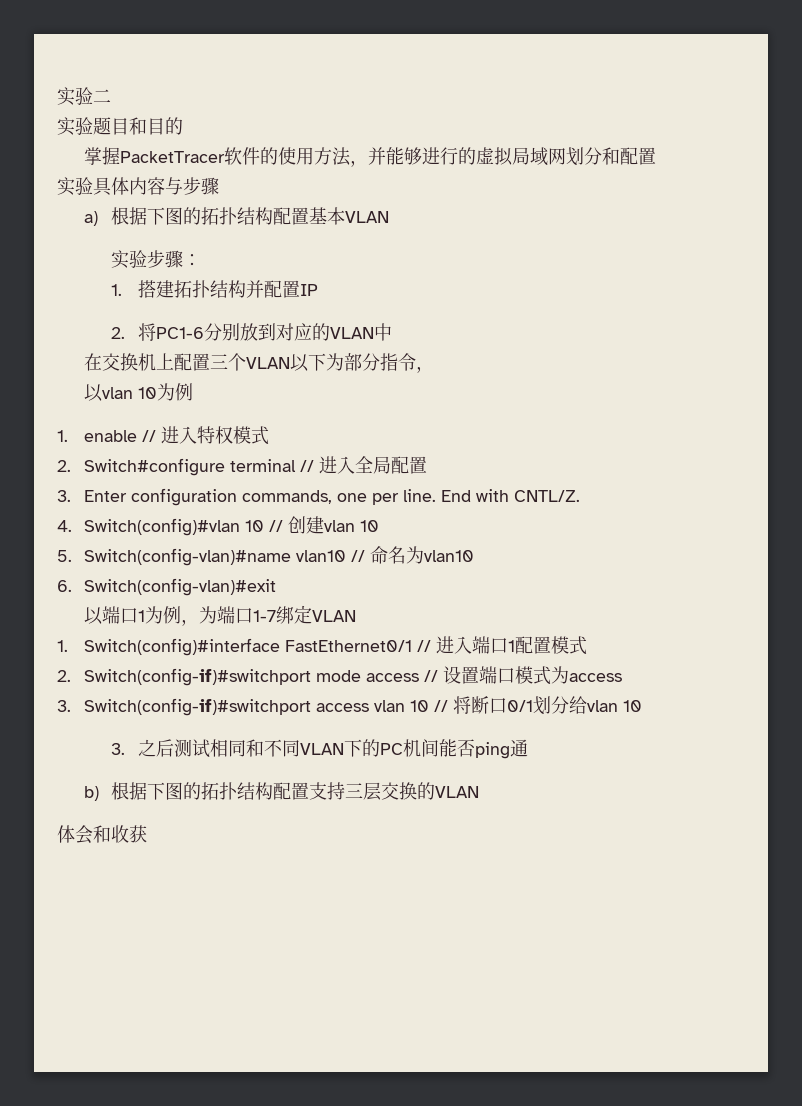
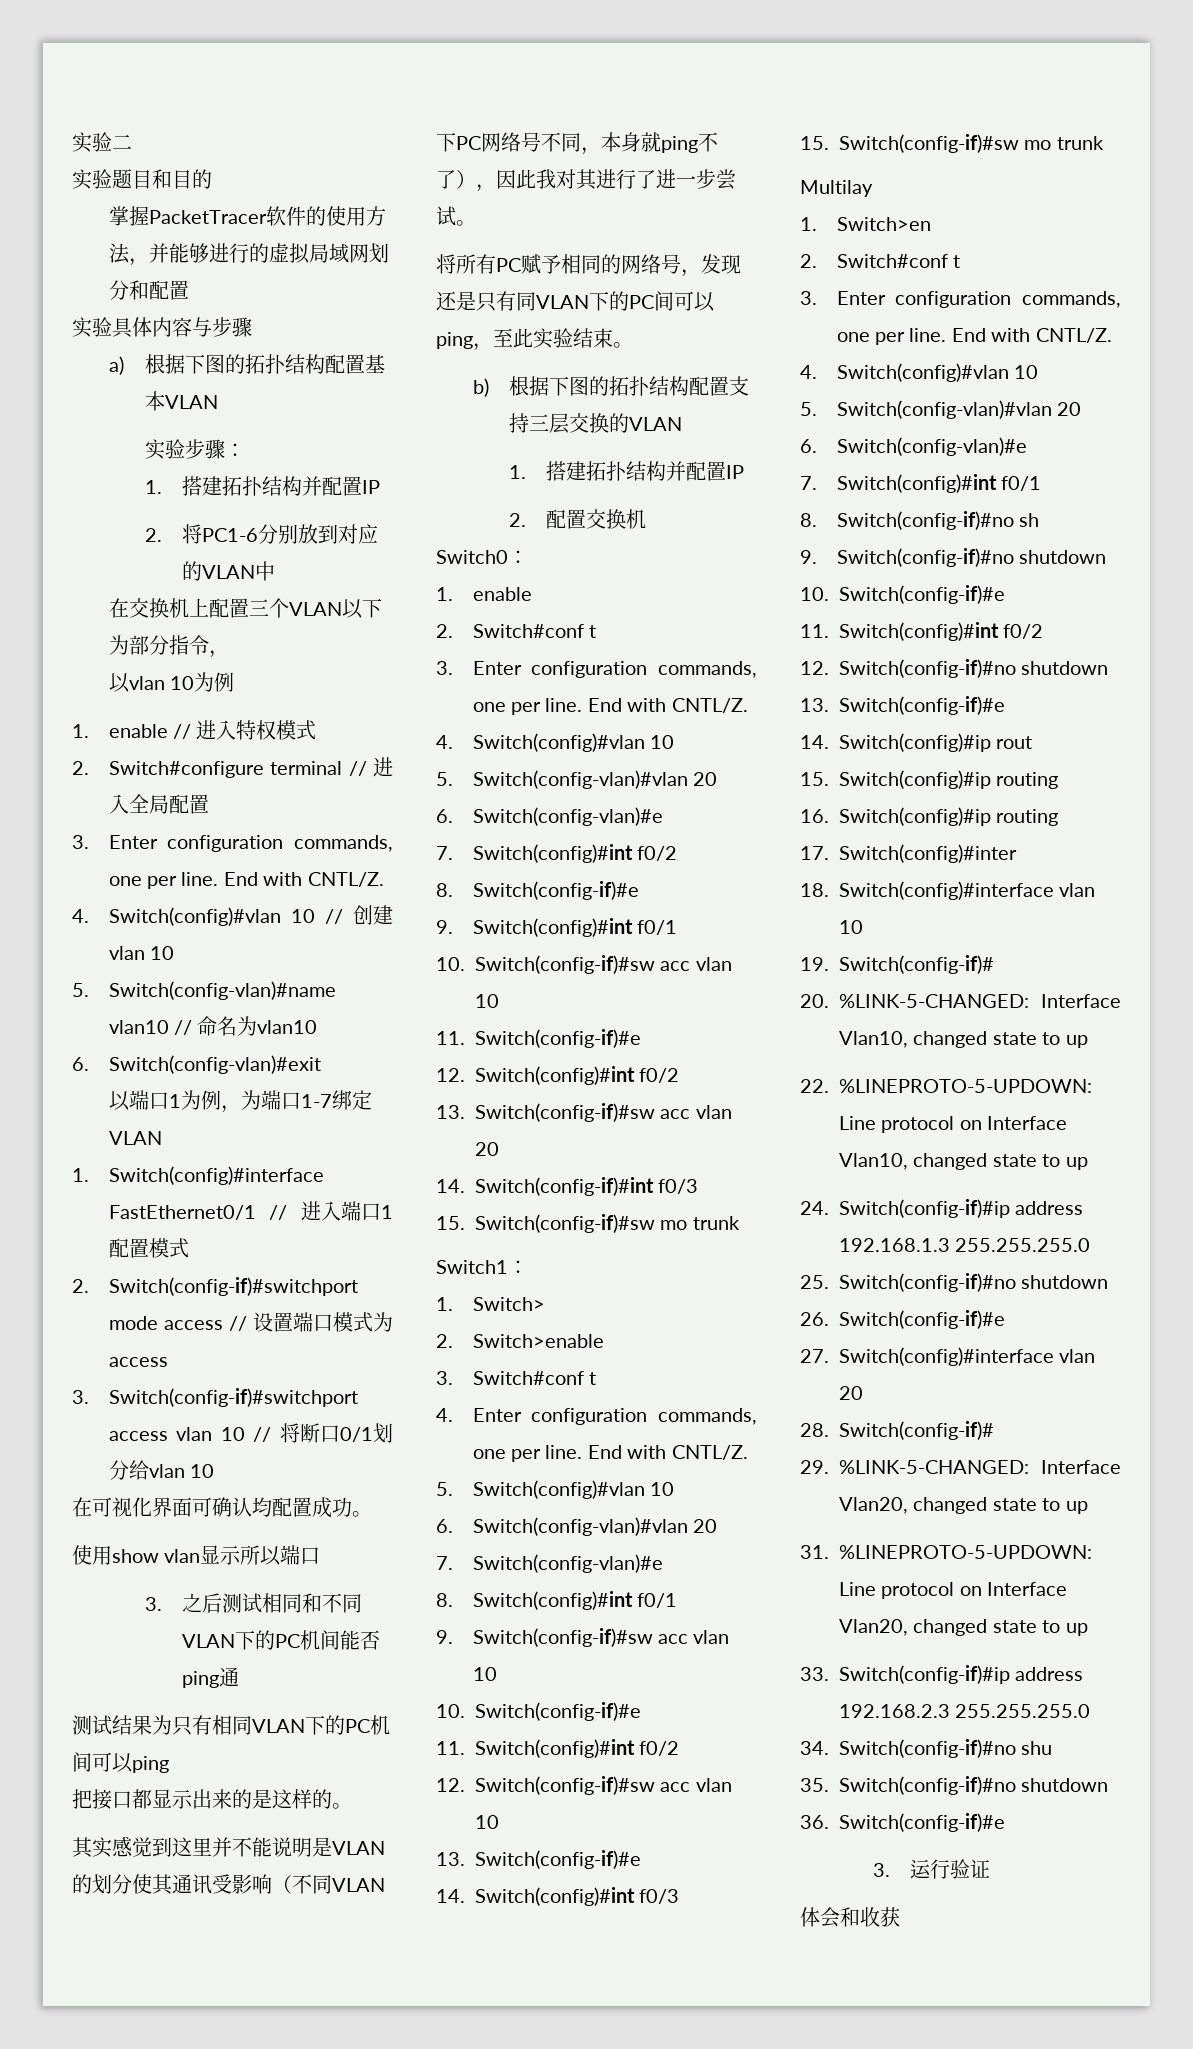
(642, 706) none -> [72,1497,372,1518] [72,1545,321,1566] // 在可视化界面可确认均配置成功。 // 使用show vlan显示所以端口
(528, 748) none -> [72,1715,390,1736] [72,1752,169,1773] [72,1789,352,1810] [72,1836,385,1858] [72,1874,385,1895] [436,132,718,155] [436,169,736,192] [436,206,476,226] [436,254,741,277] [436,291,715,312] [436,328,633,351] // 测试结果为只有相同VLAN下的PC机间可以ping // 把接口都显示出来的是这样的。 // 其实感觉到这里并不能说明是VLAN的划分使其通讯受影响（不同VLAN下PC网络号不同，本身就ping不了），因此我对其进行了进一步尝试。 // 将所有PC赋予相同的网络号，发现还是只有同VLAN下的PC间可以ping，至此实验结束。
(479, 792) none -> [509,461,744,481] [509,509,646,529] [436,550,528,564] [436,587,532,601] [436,624,597,638] [436,661,757,678] [472,698,748,715] [436,733,675,752] [436,770,718,789] [436,807,663,826] [436,844,678,863] [436,881,639,900] [436,918,678,937] [436,955,732,974] [475,994,499,1008] [436,1029,641,1048] [436,1066,680,1085] [436,1103,732,1122] [475,1142,499,1156] [436,1177,699,1196] [436,1214,740,1233] [436,1260,528,1274] [436,1297,545,1311] [436,1334,604,1348] [436,1371,597,1385] [436,1408,757,1425] [472,1445,748,1462] [436,1480,675,1499] [436,1517,718,1536] [436,1554,663,1573] [436,1591,678,1610] [436,1628,730,1647] [472,1667,497,1681] [436,1702,641,1721] [436,1739,680,1758] [436,1776,732,1795] [475,1815,499,1829] [436,1850,641,1869] [436,1887,680,1906] [800,134,1104,153] [800,180,873,197] [800,217,931,231] [800,254,961,268] [800,291,1121,308] [836,328,1112,345] [800,363,1039,382] [800,400,1082,419] [800,437,1027,456] [800,474,1042,493] [800,511,1040,530] [800,548,1107,567] [800,585,1005,604] [800,622,1044,641] [800,659,1109,678] [800,696,1005,715] [800,733,1033,752] [800,770,1059,789] [800,807,1059,826] [800,844,1017,863] [800,881,1096,900] [839,920,863,934] [800,955,994,974] [800,994,1121,1008] [839,1031,1088,1048] [800,1079,1092,1093] [839,1116,1068,1133] [839,1153,1088,1170] [800,1199,1084,1218] [839,1238,1091,1252] [800,1273,1109,1292] [800,1310,1005,1329] [800,1347,1096,1366] [839,1386,863,1400] [800,1421,994,1440] [800,1460,1121,1474] [839,1497,1088,1514] [800,1545,1092,1559] [839,1582,1068,1599] [839,1619,1088,1636] [800,1665,1084,1684] [839,1704,1091,1718] [800,1739,1053,1758] [800,1776,1109,1795] [800,1813,1005,1832] [873,1859,990,1879] // 1.搭建拓扑结构并配置IP // 2.配置交换机 // Switch0： // 1. enable // 2. Switch#conf t // 3. Enter configuration commands, one per line. End with CNTL/Z. // 4. Switch(config)#vlan 10 // 5. Switch(config-vlan)#vlan 20 // 6. Switch(config-vlan)#e // 7. Switch(config)#int f0/2 // 8. Switch(config-if)#e // 9. Switch(config)#int f0/1 // 10. Switch(config-if)#sw acc vlan 10 // 11. Switch(config-if)#e // 12. Switch(config)#int f0/2 // 13. Switch(config-if)#sw acc vlan 20 // 14. Switch(config-if)#int f0/3 // 15. Switch(config-if)#sw mo trunk // Switch1： // 1. Switch> // 2. Switch>enable // 3. Switch#conf t // 4. Enter configuration commands, one per line. End with CNTL/Z. // 5. Switch(config)#vlan 10 // 6. Switch(config-vlan)#vlan 20 // 7. Switch(config-vlan)#e // 8. Switch(config)#int f0/1 // 9. Switch(config-if)#sw acc vlan 10 // 10. Switch(config-if)#e // 11. Switch(config)#int f0/2 // 12. Switch(config-if)#sw acc vlan 10 // 13. Switch(config-if)#e // 14. Switch(config)#int f0/3 // 15. Switch(config-if)#sw mo trunk // Multilay // 1. Switch>en // 2. Switch#conf t // 3. Enter configuration commands, one per line. End with CNTL/Z. // 4. Switch(config)#vlan 10 // 5. Switch(config-vlan)#vlan 20 // 6. Switch(config-vlan)#e // 7. Switch(config)#int f0/1 // 8. Switch(config-if)#no sh // 9. Switch(config-if)#no shutdown // 10. Switch(config-if)#e // 11. Switch(config)#int f0/2 // 12. Switch(config-if)#no shutdown // 13. Switch(config-if)#e // 14. Switch(config)#ip rout // 15. Switch(config)#ip routing // 16. Switch(config)#ip routing // 17. Switch(config)#inter // 18. Switch(config)#interface vlan 10 // 19. Switch(config-if)# // 20. %LINK-5-CHANGED: Interface Vlan10, changed state to up // 22. %LINEPROTO-5-UPDOWN: Line protocol on Interface Vlan10, changed state to up // 24. Switch(config-if)#ip address 192.168.1.3 255.255.255.0 // 25. Switch(config-if)#no shutdown // 26. Switch(config-if)#e // 27. Switch(config)#interface vlan 20 // 28. Switch(config-if)# // 29. %LINK-5-CHANGED: Interface Vlan20, changed state to up // 31. %LINEPROTO-5-UPDOWN: Line protocol on Interface Vlan20, changed state to up // 33. Switch(config-if)#ip address 192.168.2.3 255.255.255.0 // 34. Switch(config-if)#no shu // 35. Switch(config-if)#no shutdown // 36. Switch(config-if)#e // 3.运行验证

